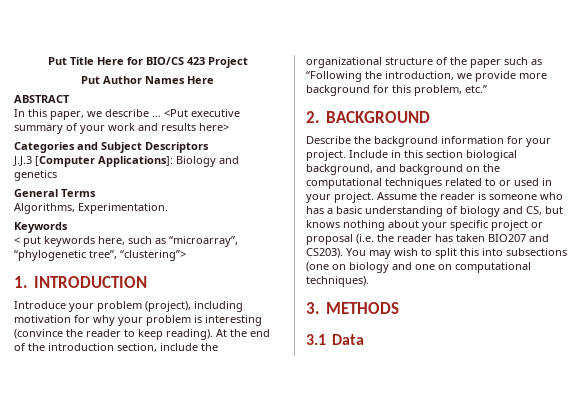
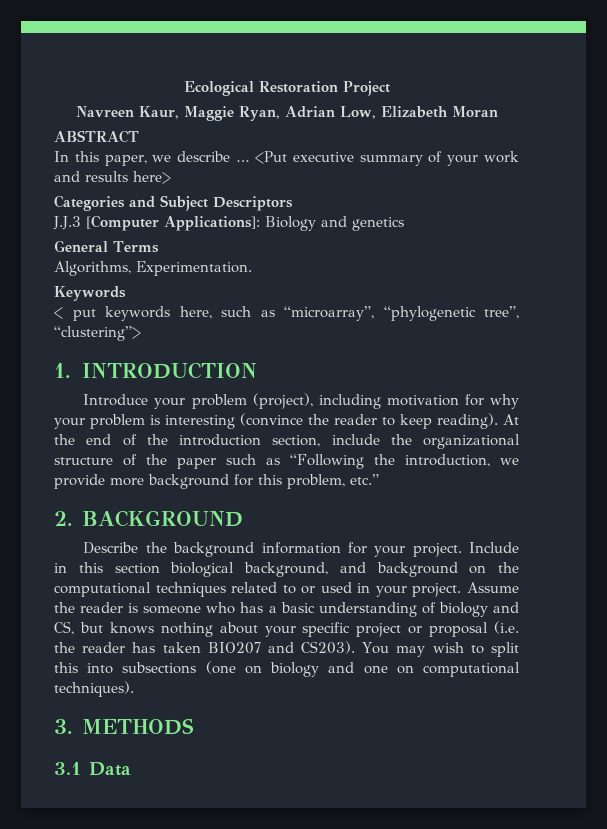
[47,57,248,68] [81,76,214,84] Put Title Here for BIO/CS 423 Project // Put Author Names Here -> [183,81,390,96] [75,106,498,121] Ecological Restoration Project // Navreen Kaur, Maggie Ryan, Adrian Low, Elizabeth Moran

